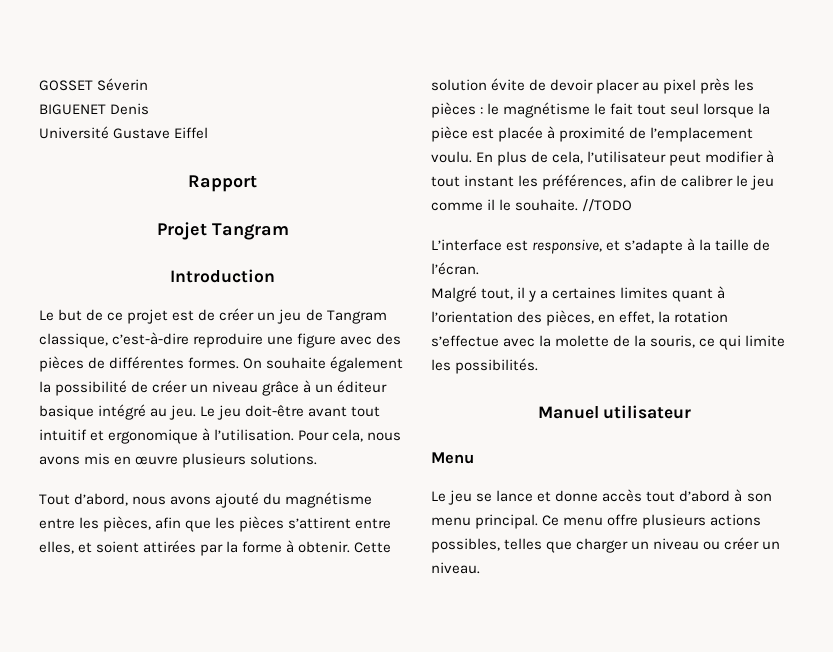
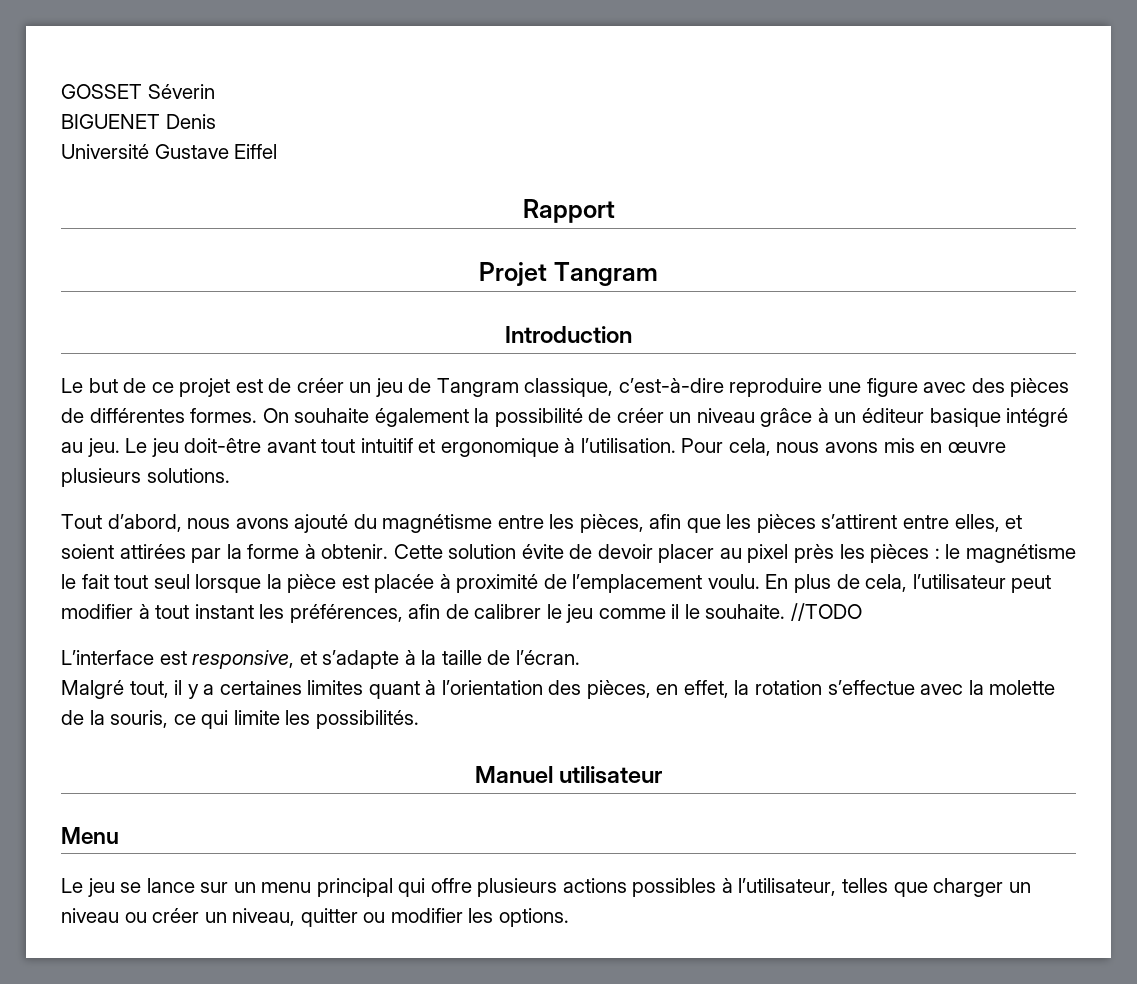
[537,489,772,502] [431,514,762,529] [431,538,500,553] et donne accès tout d’abord à son menu principal. Ce menu offre plusieurs actions possibles, -> [200,878,837,897] sur un menu principal qui offre plusieurs actions possibles à l’utilisateur,
[431,562,480,574] niveau. -> [232,908,569,927] niveau, quitter ou modifier les options.

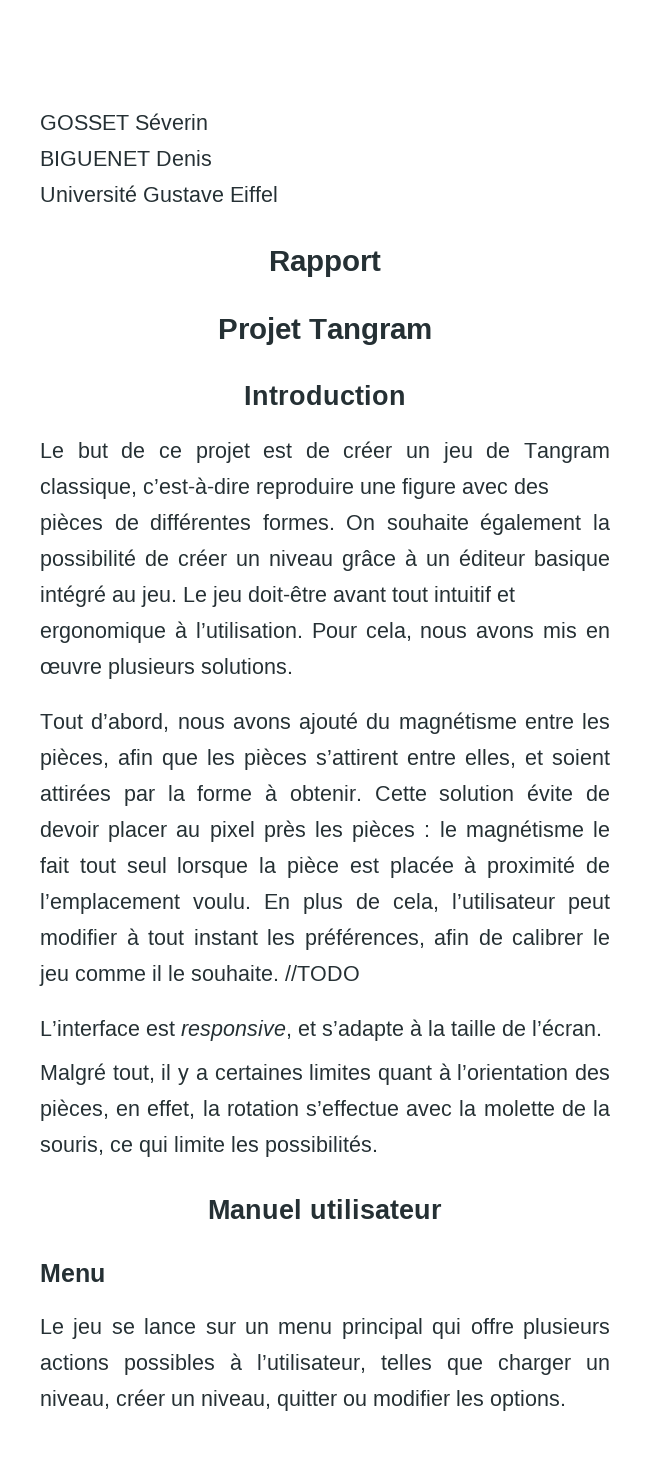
[61,908,147,923] niveau ou -> [40,1390,110,1409] niveau,

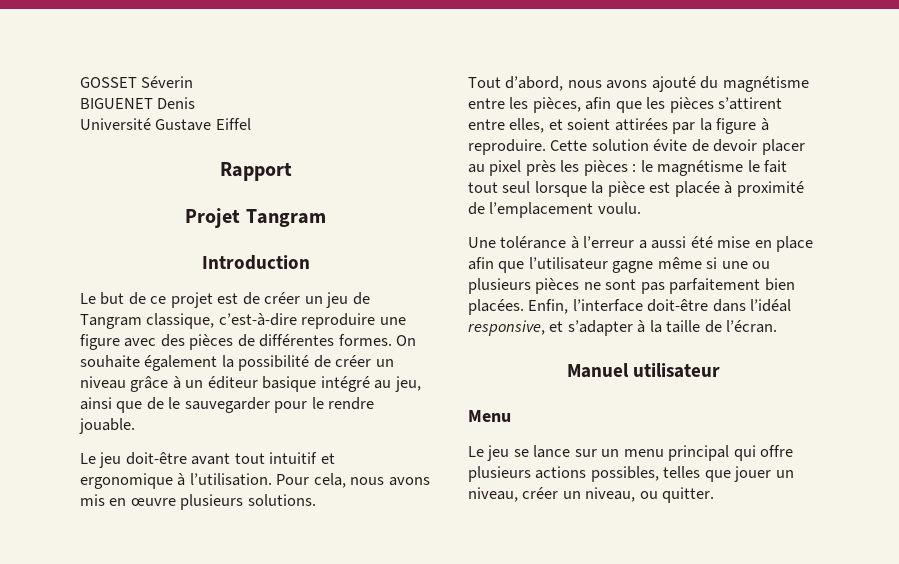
[141,586,177,607] jeu. -> [394,376,421,392] [80,397,375,413] [79,418,135,434] jeu, ainsi que de le sauvegarder pour le rendre jouable. //
[197,784,362,801] forme à obtenir. -> [716,118,769,134] [468,139,546,155] figure à reproduire.
[264,893,610,914] [40,928,610,950] [39,965,360,986] [40,1020,175,1036] En plus de cela, l’utilisateur peut modifier à tout instant les préférences, afin de calibrer le jeu comme il le souhaite. //TODO // L’interface est -> [468,236,814,252] [468,257,771,273] [468,278,795,294] [468,299,792,315] // Une tolérance à l’erreur a aussi été mise en place afin que l’utilisateur gagne même si une ou plusieurs pièces ne sont pas parfaitement bien placées. Enfin, l’interface doit-être dans l’idéal
[322,1020,404,1041] s’adapte -> [567,320,633,336] s’adapter
[40,1063,610,1085] [40,1099,610,1121] [40,1135,378,1157] // Malgré tout, il y a certaines limites quant à l’orientation des pièces, en effet, la rotation s’effectue avec la molette de la souris, ce qui limite les possibilités. -> (778, 326) none
[124,1353,366,1375] possibles à l’utilisateur, -> [590,466,659,482] possibles,
[498,1354,571,1375] charger -> [734,466,772,482] jouer
[277,1390,566,1411] quitter ou modifier les options. -> [639,487,715,503] ou quitter.

